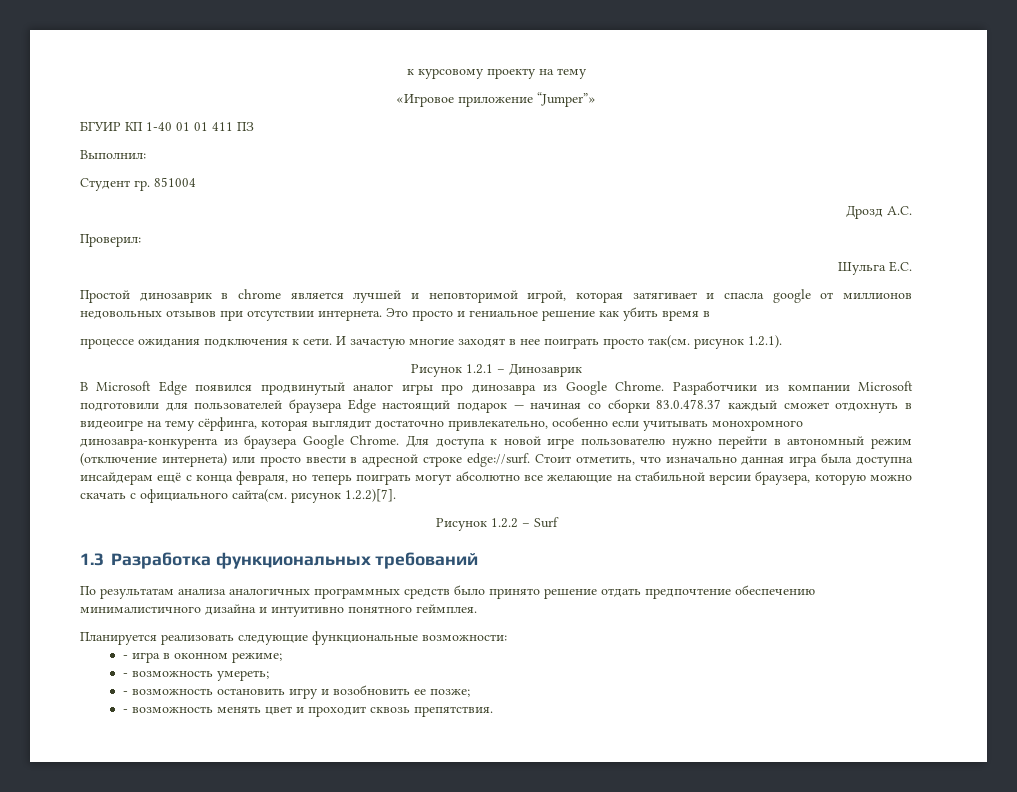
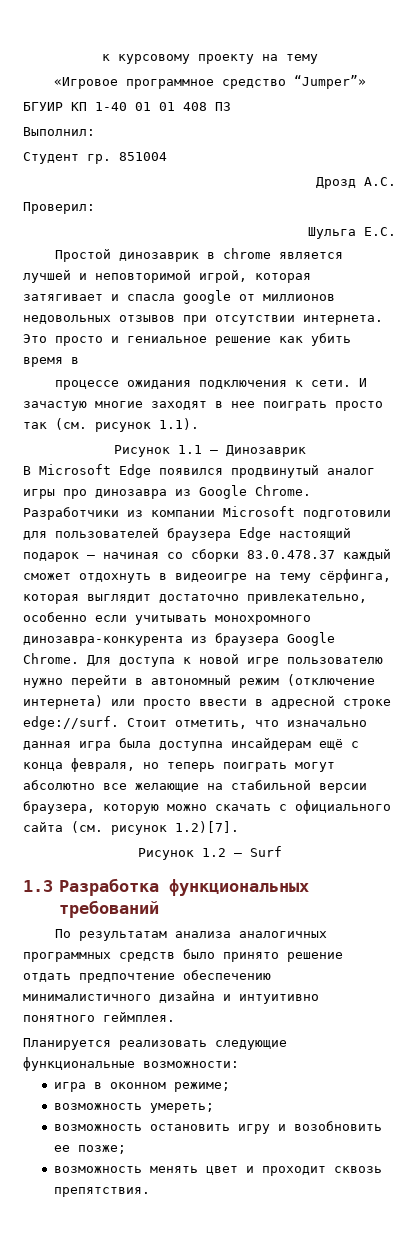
[458,96,533,107] приложение -> [125,79,286,89] программное средство
[212,122,233,131] 411 -> [183,102,207,111] 408
[648,335,782,349] [410,364,493,377] так(см. рисунок 1.2.1). // Рисунок 1.2.1 -> [23,418,199,432] [113,445,202,457] так (см. рисунок 1.1). // Рисунок 1.1
[232,489,396,503] [435,518,518,531] сайта(см. рисунок 1.2.2)[7]. // Рисунок 1.2.2 -> [23,821,239,835] [137,848,226,860] сайта (см. рисунок 1.2)[7]. // Рисунок 1.2
[122,655,128,659] - -> (239, 1064) none
[122,673,128,677] - -> (230, 1087) none
[122,691,128,695] - -> (214, 1108) none
[122,709,128,713] - -> (126, 1149) none

